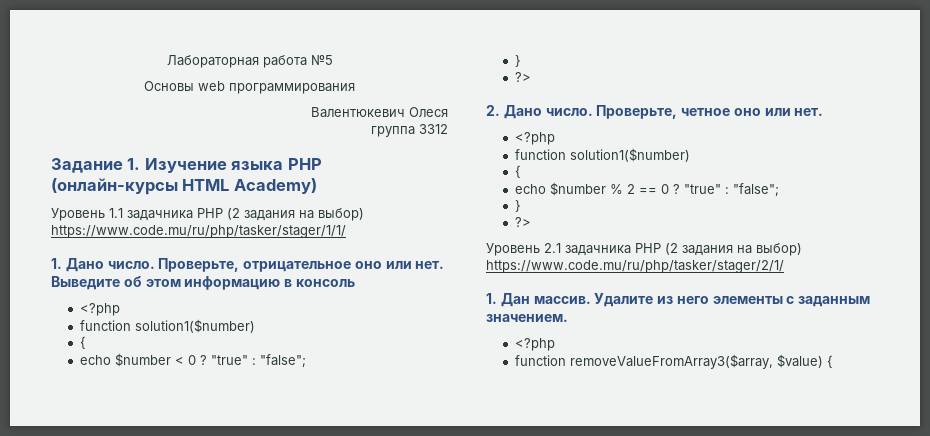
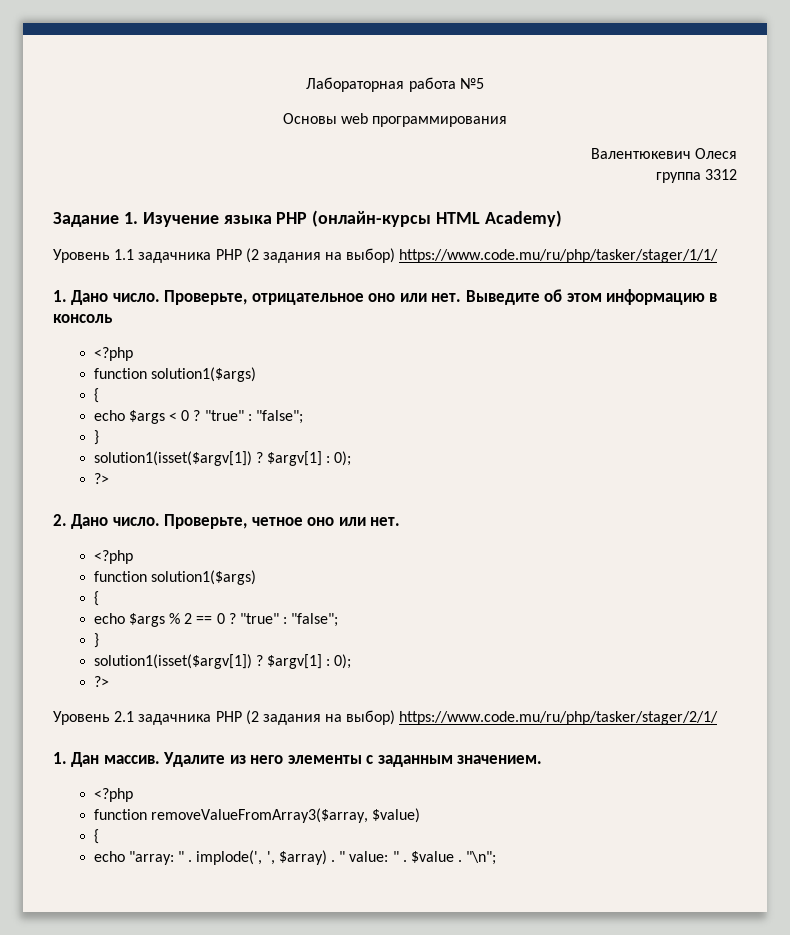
[134,319,255,333] [79,336,86,349] [79,353,171,367] solution1($number) // { // echo $number -> [150,367,256,382] [93,388,99,403] [93,410,165,424] solution1($args) // { // echo $args
(521, 61) none -> [93,451,352,466] // solution1(isset($argv[1]) ? $argv[1] : 0);
[569,148,690,162] [514,165,521,178] [514,182,606,196] solution1($number) // { // echo $number -> [150,570,256,585] [93,591,99,606] [93,613,165,627] solution1($args) // { // echo $args
(521, 206) none -> [93,654,352,669] // solution1(isset($argv[1]) ? $argv[1] : 0);
[826,355,833,368] { -> [93,829,99,844] [93,850,497,865] // { // echo "array: " . implode(', ', $array) . " value: " . $value . "\n";

